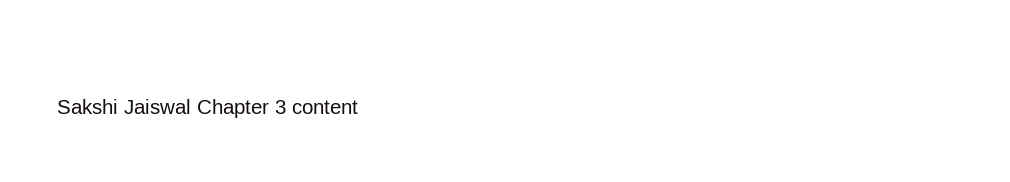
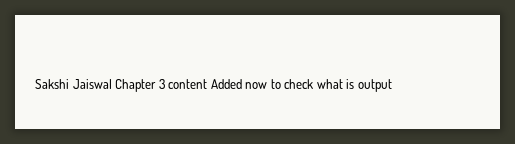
(358, 107) none -> [210,79,392,92] Added now to check what is output

